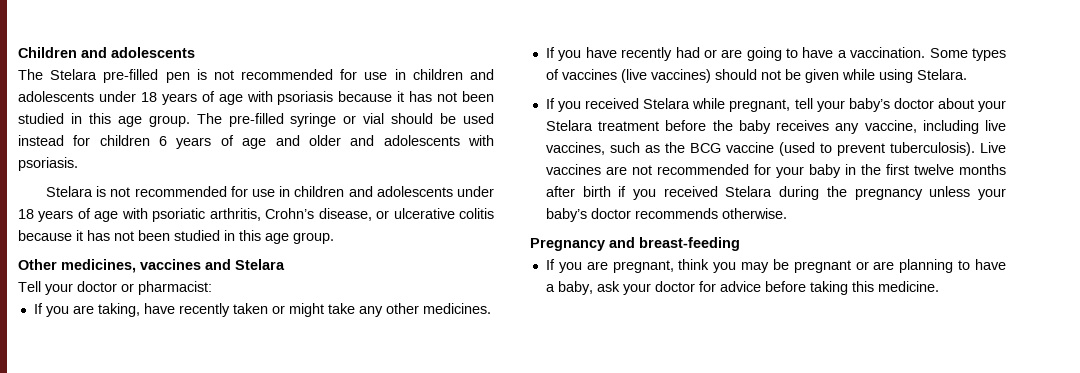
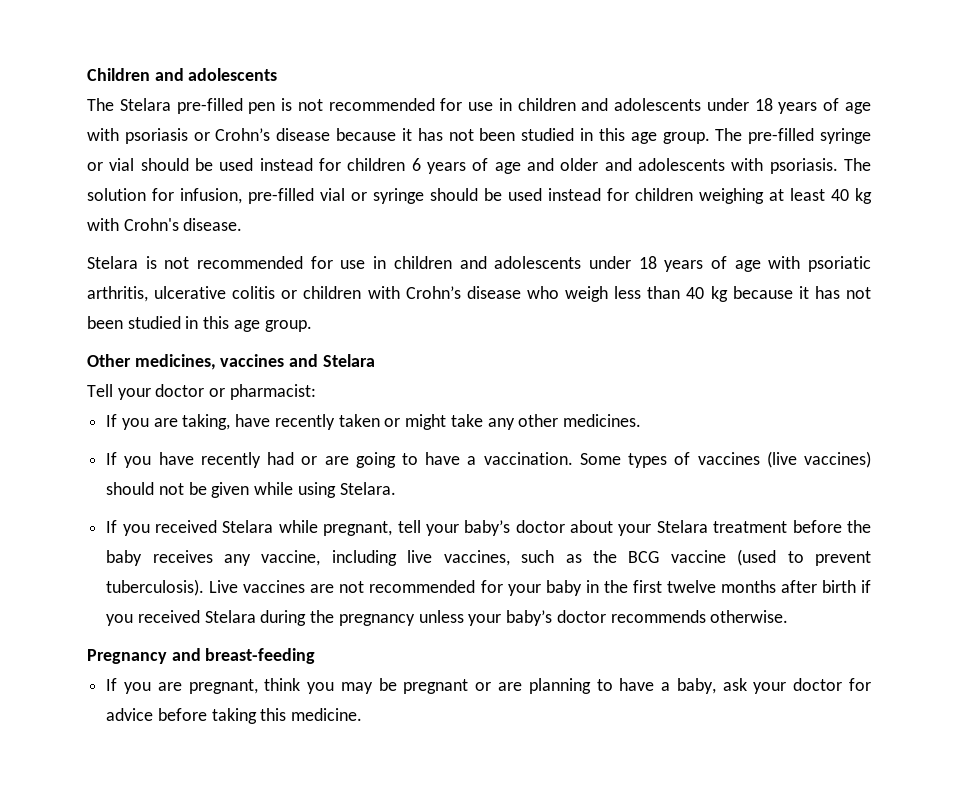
(334, 98) none -> [193,128,331,141] or Crohn’s disease
(78, 164) none -> [844,158,872,171] [87,188,872,204] [87,218,243,231] The solution for infusion, pre-filled vial or syringe should be used instead for children weighing at least 40 kg with Crohn's disease.
[265,208,494,221] Crohn’s disease, or ulcerative colitis -> [154,286,728,302] ulcerative colitis or children with Crohn’s disease who weigh less than 40 kg

